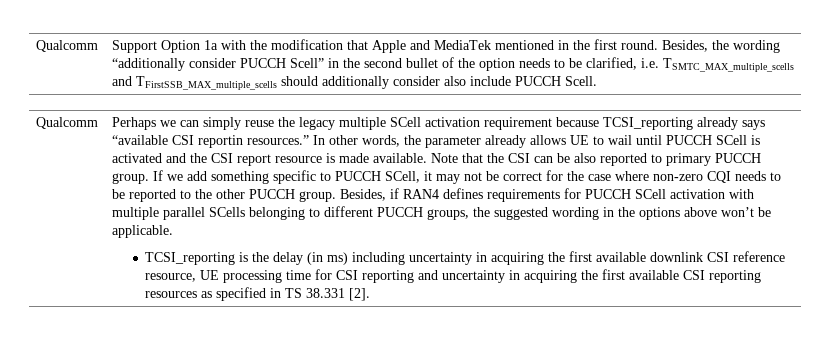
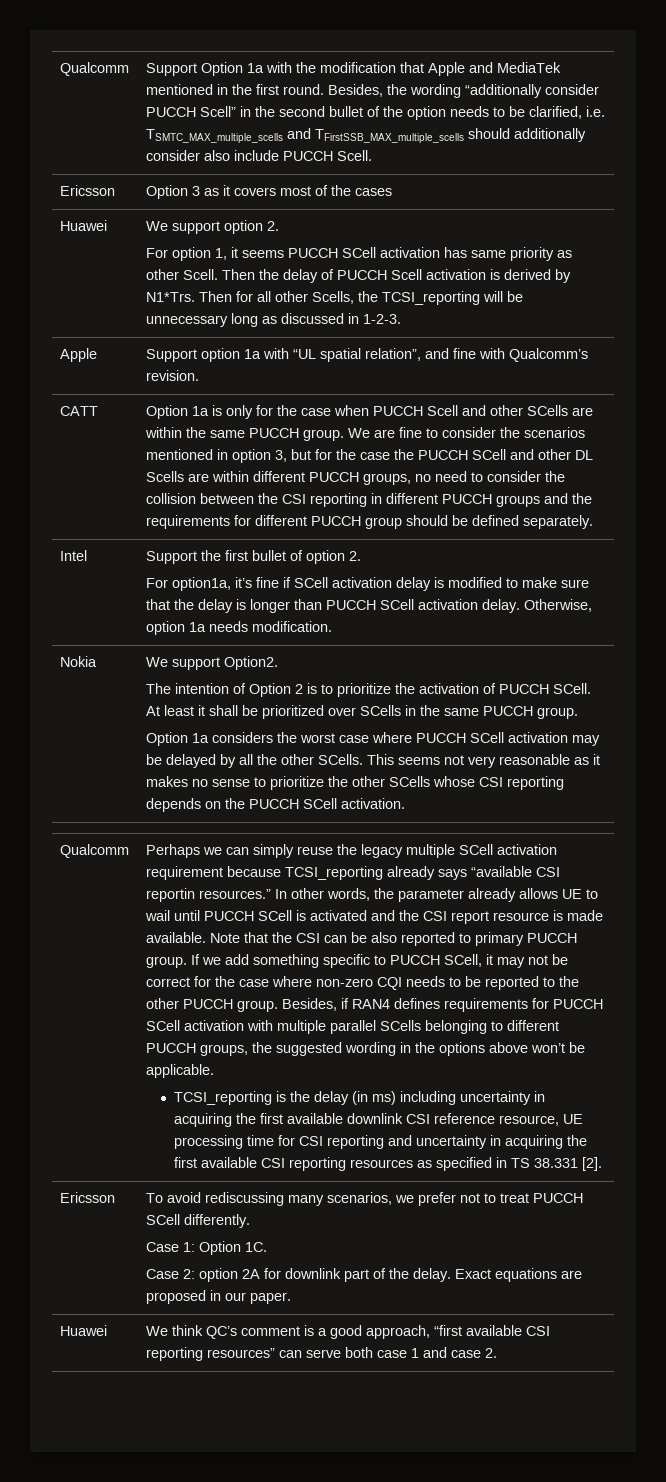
(597, 81) none -> [60,185,116,196] [146,185,393,199] [60,220,108,231] [146,220,280,234] [146,247,573,261] [146,269,572,283] [146,291,524,305] [146,313,402,327] [60,348,98,362] [146,348,589,362] [146,370,200,381] [60,406,99,416] [146,405,594,419] [145,427,586,441] [146,449,594,463] [146,471,566,485] [146,493,593,507] [146,515,594,529] [60,550,88,561] [146,550,362,564] [146,577,590,591] [146,599,593,613] [146,621,333,635] [60,656,98,667] [146,656,279,670] [146,683,592,697] [146,705,579,719] [146,732,601,746] [146,754,601,768] [146,776,565,790] [146,798,406,812] // Ericsson | Option 3 as it covers most of the cases // Huawei | We support option 2. // For option 1, it seems PUCCH SCell activation has same priority as other Scell. Then the delay of PUCCH Scell activation is derived by N1*Trs. Then for all other Scells, the TCSI_reporting will be unnecessary long as discussed in 1-2-3. // Apple | Support option 1a with “UL spatial relation”, and fine with Qualcomm’s revision. // CATT | Option 1a is only for the case when PUCCH Scell and other SCells are within the same PUCCH group. We are fine to consider the scenarios mentioned in option 3, but for the case the PUCCH SCell and other DL Scells are within different PUCCH groups, no need to consider the collision between the CSI reporting in different PUCCH groups and the requirements for different PUCCH group should be defined separately. // Intel | Support the first bullet of option 2. // For option1a, it’s fine if SCell activation delay is modified to make sure that the delay is longer than PUCCH SCell activation delay. Otherwise, option 1a needs modification. // Nokia | We support Option2. // The intention of Option 2 is to prioritize the activation of PUCCH SCell. At least it shall be prioritized over SCells in the same PUCCH group. // Option 1a considers the worst case where PUCCH SCell activation may be delayed by all the other SCells. This seems not very reasonable as it makes no sense to prioritize the other SCells whose CSI reporting depends on the PUCCH SCell activation.
(371, 294) none -> [60,1192,116,1203] [146,1192,584,1206] [146,1214,251,1228] [146,1241,268,1255] [146,1268,583,1282] [146,1290,292,1304] [60,1325,108,1336] [146,1325,551,1339] [146,1347,498,1361] // Ericsson | To avoid rediscussing many scenarios, we prefer not to treat PUCCH SCell differently. // Case 1: Option 1C. // Case 2: option 2A for downlink part of the delay. Exact equations are proposed in our paper. // Huawei | We think QC’s comment is a good approach, “first available CSI reporting resources” can serve both case 1 and case 2.

